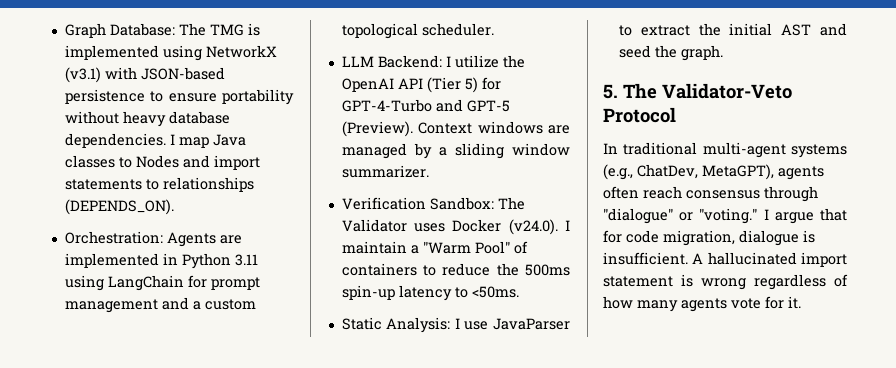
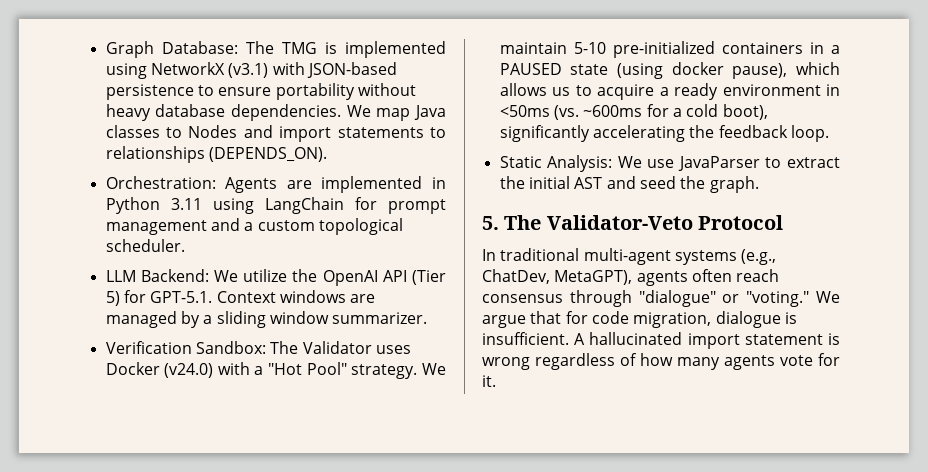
[169,134,175,145] I -> [346,105,371,117] We
[445,56,451,67] I -> [214,270,238,282] We
[341,99,510,112] [341,121,413,137] GPT-4-Turbo and GPT-5 (Preview). -> [150,291,213,303] GPT-5.1.
[508,219,570,235] [341,241,528,254] [341,263,570,276] [341,285,519,301] (v24.0). I maintain a "Warm Pool" of containers to reduce the 500ms spin-up latency to <50ms. -> [164,362,446,379] [499,41,840,58] [499,62,840,79] [499,83,840,100] [499,104,768,120] [499,125,829,142] (v24.0) with a "Hot Pool" strategy. We maintain 5-10 pre-initialized containers in a PAUSED state (using docker pause), which allows us to acquire a ready environment in <50ms (vs. ~600ms for a cold boot), significantly accelerating the feedback loop.
[454,318,460,329] I -> [617,156,642,168] We
[763,209,769,220] I -> [816,291,840,303] We

